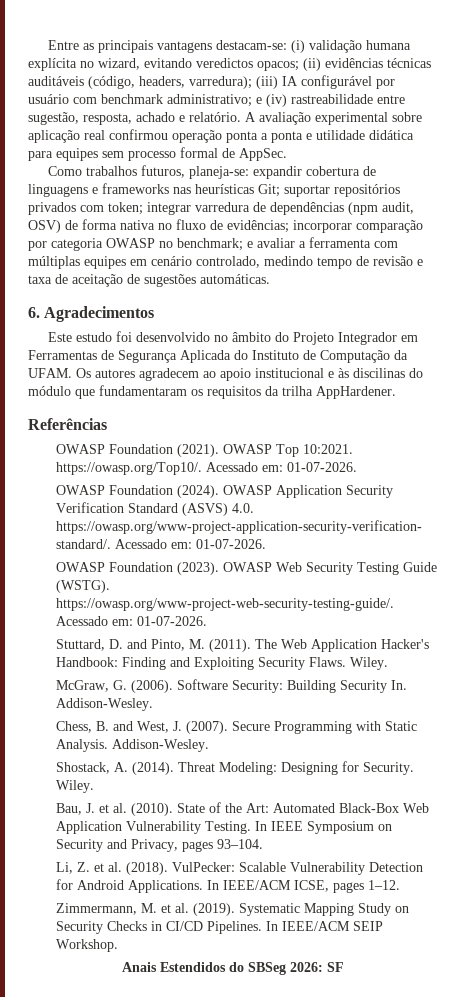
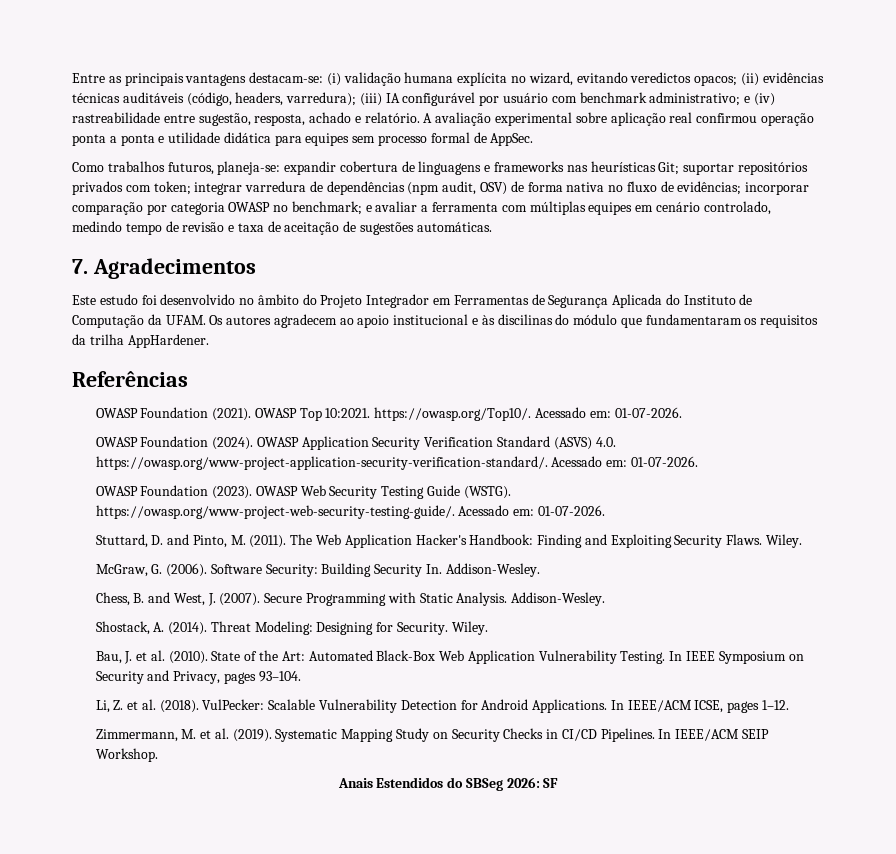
[28,307,40,318] 6. -> [72,259,88,274] 7.

